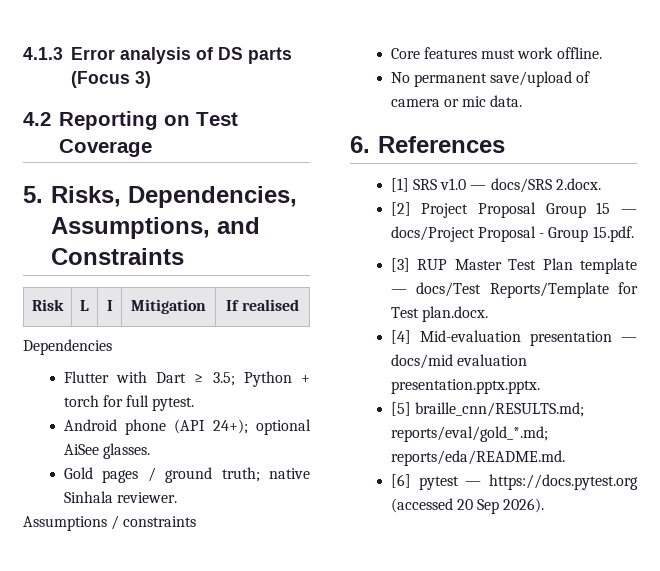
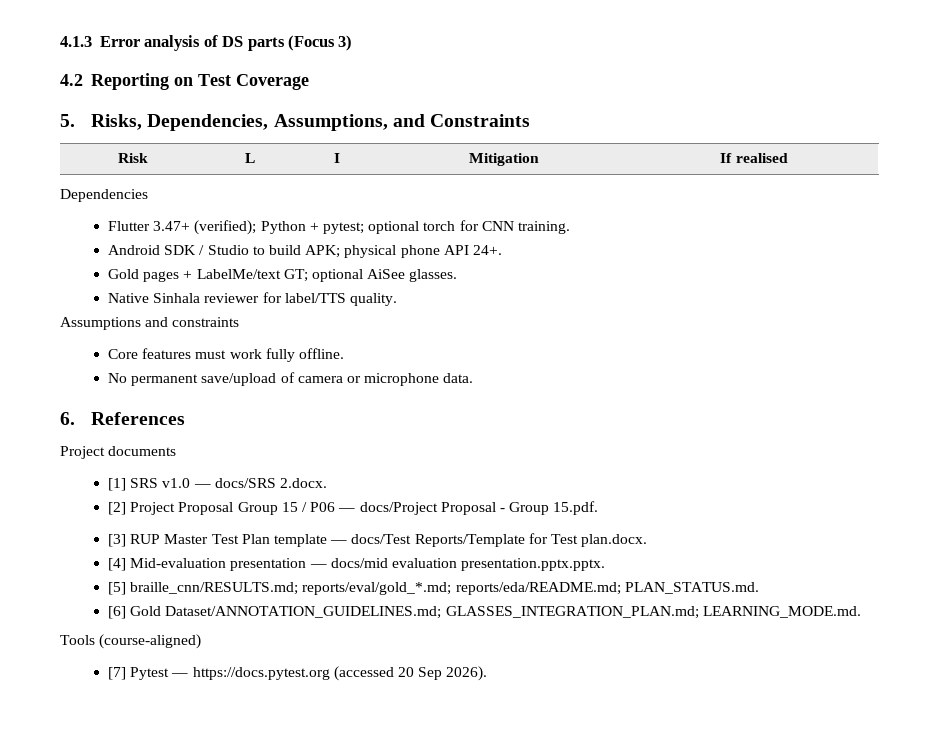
[116,371,310,387] [63,395,195,411] [63,419,311,435] [63,443,151,459] [63,467,310,483] [63,491,178,503] with Dart ≥ 3.5; Python + torch for full pytest. // Android phone (API 24+); optional AiSee glasses. // Gold pages / ground truth; native Sinhala reviewer. -> [153,220,570,235] [108,245,502,258] [108,269,458,282] [108,292,397,306] 3.47+ (verified); Python + pytest; optional torch for CNN training. // Android SDK / Studio to build APK; physical phone API 24+. // Gold pages + LabelMe/text GT; optional AiSee glasses. // Native Sinhala reviewer for label/TTS quality.
[111,515,120,530] / -> [145,317,169,327] and
(554, 53) none -> [265,348,295,362] fully
[462,96,487,107] mic -> [364,373,440,386] microphone
(505, 144) none -> [60,446,177,459] // Project documents
(611, 208) none -> [301,502,336,512] / P06
[390,450,565,466] reports/eda/README.md. -> [455,582,759,595] reports/eda/README.md; PLAN_STATUS.md.
[418,476,459,490] pytest -> [130,606,861,619] [60,634,202,649] [108,667,170,680] Gold Dataset/ANNOTATION_GUIDELINES.md; GLASSES_INTEGRATION_PLAN.md; LEARNING_MODE.md. // Tools (course-aligned) // [7] Pytest

